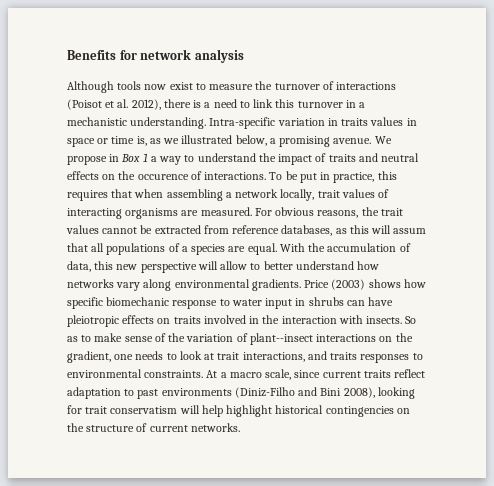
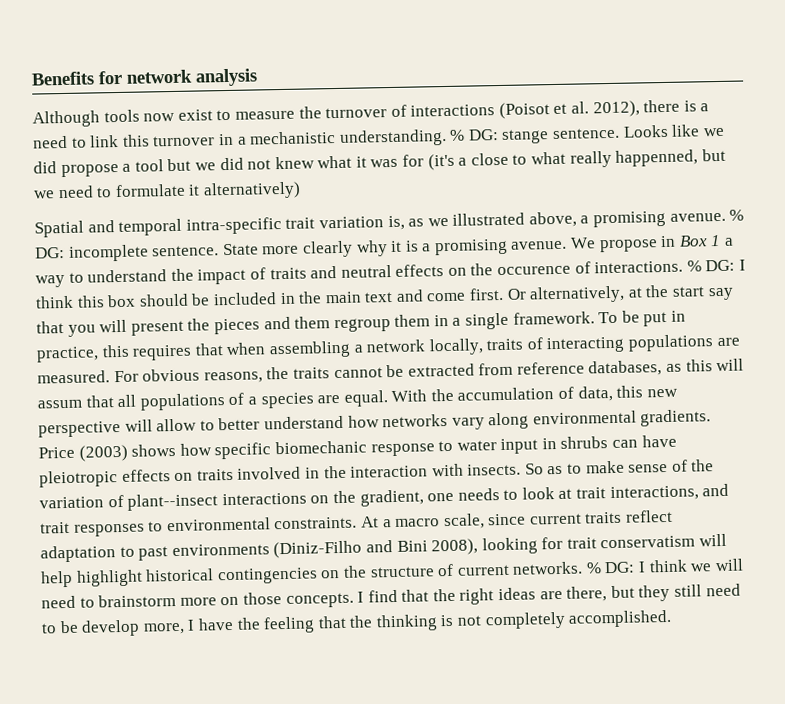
[209,117,417,129] [67,135,267,147] Intra-specific variation in traits values in space or time is, as we illustrated below, -> [449,124,725,144] [33,148,726,178] [33,181,301,200] [34,209,745,238] [35,240,419,262] % DG: stange sentence. Looks like we did propose a tool but we did not knew what it was for (it's a close to what really happenned, but we need to formulate it alternatively) // Spatial and temporal intra-specific trait variation is, as we illustrated above, a promising avenue. % DG: incomplete sentence. State more clearly why it is
(267, 176) none -> [686,259,747,272] [35,284,734,309] [36,311,595,337] % DG: I think this box should be included in the main text and come first. Or alternatively, at the start say that you will present the pieces and them regroup them in a single framework.
[317,189,375,198] trait values -> [486,338,524,351] traits
[125,208,179,219] organisms -> [628,334,715,352] populations
[380,208,403,216] [66,225,99,234] trait values -> [292,367,330,379] traits
[330,352,358,360] traits -> [40,521,70,534] trait
(240, 427) none -> [585,558,744,574] [41,583,741,609] [41,609,673,637] % DG: I think we will need to brainstorm more on those concepts. I find that the right ideas are there, but they still need to be develop more, I have the feeling that the thinking is not completely accomplished.

